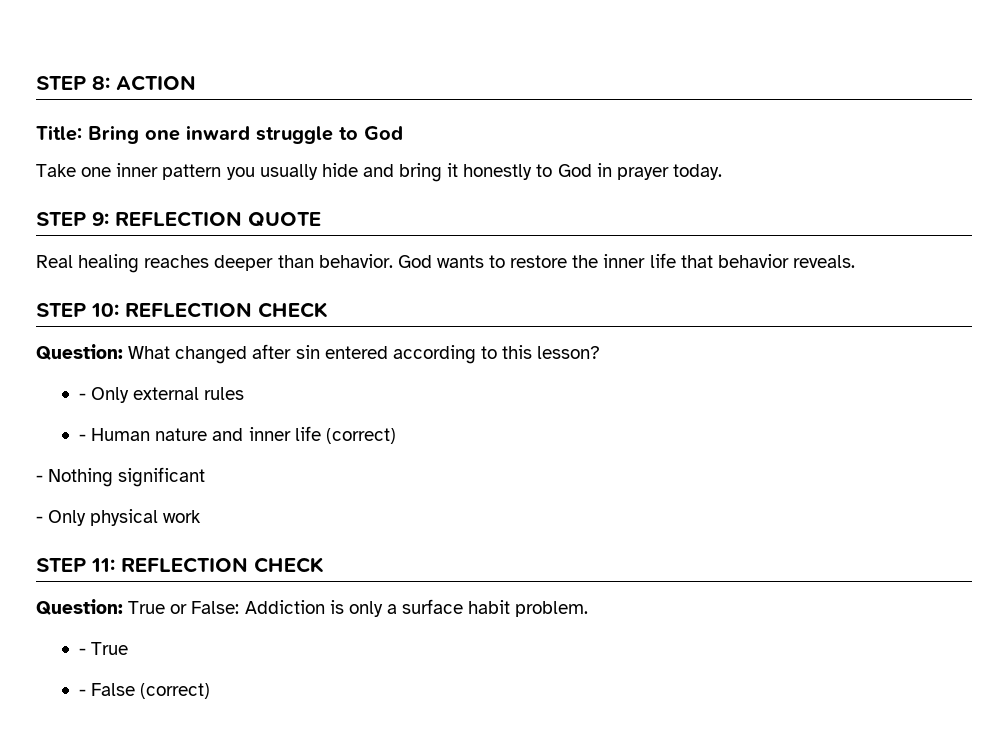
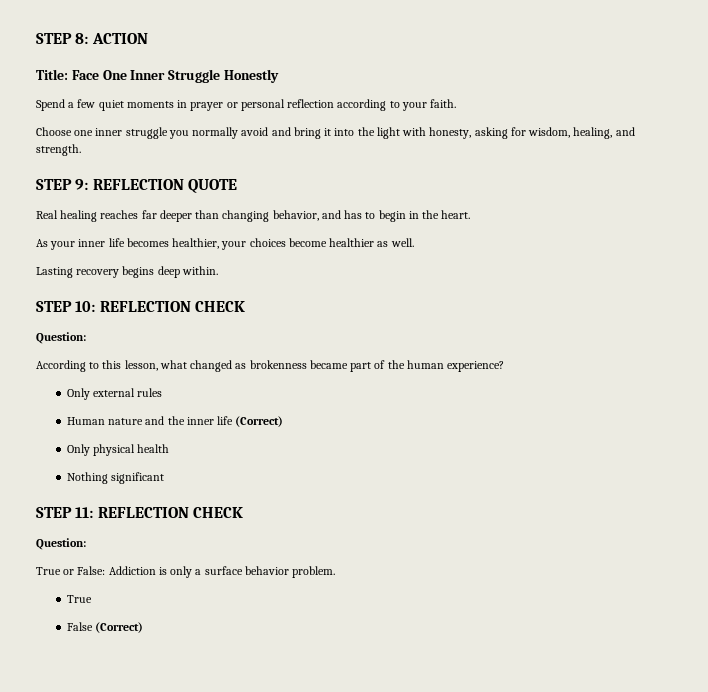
[88,125,403,144] [36,163,722,182] Bring one inward struggle to God // Take one inner pattern you usually hide and bring it honestly to God in prayer today. -> [71,69,279,83] [36,99,457,111] [36,127,635,139] [36,144,81,156] Face One Inner Struggle Honestly // Spend a few quiet moments in prayer or personal reflection according to your faith. // Choose one inner struggle you normally avoid and bring it into the light with honesty, asking for wisdom, healing, and strength.
(210, 261) none -> [141,210,157,219] far
[318,253,855,268] behavior. God wants to restore the inner life that behavior reveals. -> [222,210,471,222] [36,238,414,250] [36,266,218,278] changing behavior, and has to begin in the heart. // As your inner life becomes healthier, your choices become healthier as well. // Lasting recovery begins deep within.
[128,344,601,364] [78,393,86,400] What changed after sin entered according to this lesson? // - -> [36,360,505,372] // According to this lesson, what changed as brokenness became part of the human experience? //
[78,434,86,441] - -> (163, 392) none
[248,426,396,444] [36,467,206,487] [36,509,202,526] inner life (correct) // - Nothing significant // - Only physical work -> [167,416,284,427] [66,444,170,456] [66,472,165,484] the inner life (Correct) // Only physical health // Nothing significant
(123, 607) none -> (86, 544) //
[468,600,511,614] habit -> [244,566,289,575] behavior
[78,648,86,655] - -> (336, 572) none
[78,683,211,699] - False (correct) -> [66,622,144,633] False (Correct)

